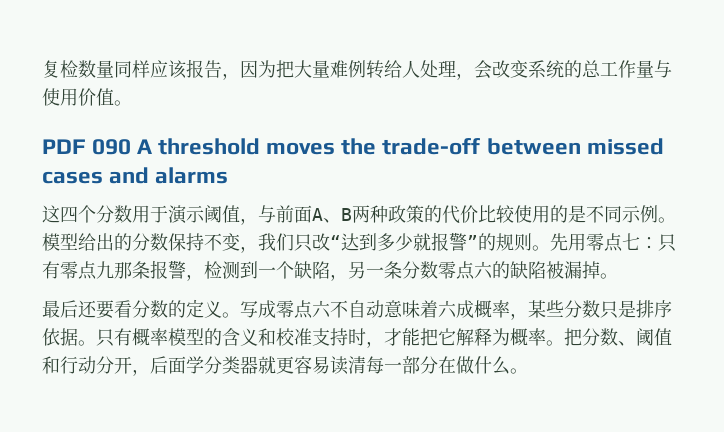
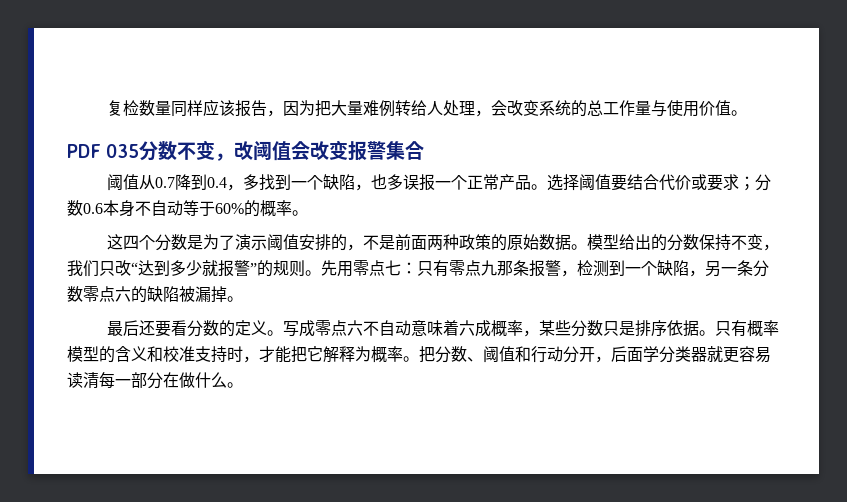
[92,138,664,155] [42,167,229,184] 090 A threshold moves the trade-off between missed cases and alarms -> [106,140,425,161] [106,174,771,191] [67,200,308,217] 035分数不变，改阈值会改变报警集合 // 阈值从0.7降到0.4，多找到一个缺陷，也多误报一个正常产品。选择阈值要结合代价或要求；分数0.6本身不自动等于60%的概率。
[132,205,168,223] 用于 -> [186,234,235,250] 是为了
[240,205,658,225] ，与前面A、B两种政策的代价比较使用的是不同示例 -> [298,234,571,251] 安排的，不是前面两种政策的原始数据

